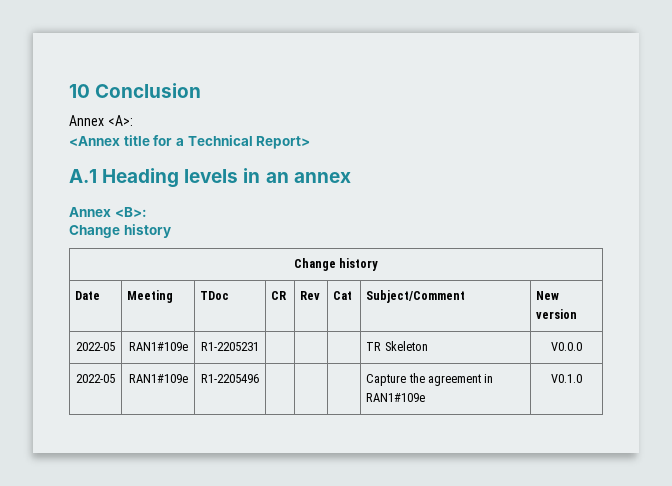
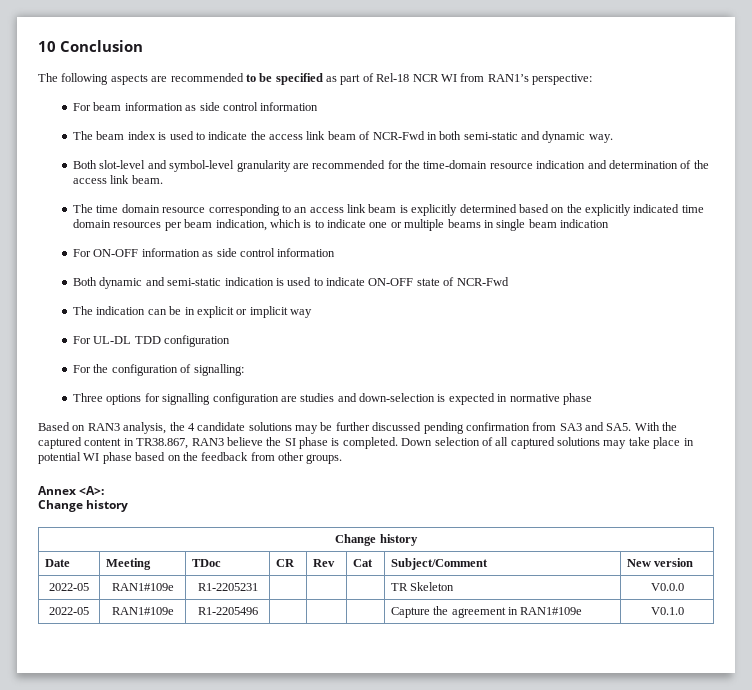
[69,115,133,126] [69,135,311,149] [69,168,351,188] [69,207,147,217] Annex <A>: // <Annex title for a Technical Report> // A.1 Heading levels in an annex // Annex <B>: -> [38,73,592,85] [73,102,319,111] [73,131,613,143] [73,160,709,172] [73,175,163,184] [73,204,704,216] [73,219,610,231] [73,248,336,257] [73,277,509,289] [73,306,313,318] [73,335,231,347] [73,364,244,376] [73,393,592,405] [38,422,678,434] [38,437,694,449] [38,452,343,464] [38,486,105,495] The following aspects are recommended to be specified as part of Rel-18 NCR WI from RAN1’s perspective: // For beam information as side control information // The beam index is used to indicate the access link beam of NCR-Fwd in both semi-static and dynamic way. // Both slot-level and symbol-level granularity are recommended for the time-domain resource indication and determination of the access link beam. // The time domain resource corresponding to an access link beam is explicitly determined based on the explicitly indicated time domain resources per beam indication, which is to indicate one or multiple beams in single beam indication // For ON-OFF information as side control information // Both dynamic and semi-static indication is used to indicate ON-OFF state of NCR-Fwd // The indication can be in explicit or implicit way // For UL-DL TDD configuration // For the configuration of signalling: // Three options for signalling configuration are studies and down-selection is expected in normative phase // Based on RAN3 analysis, the 4 candidate solutions may be further discussed pending confirmation from SA3 and SA5. With the captured content in TR38.867, RAN3 believe the SI phase is completed. Down selection of all captured solutions may take place in potential WI phase based on the feedback from other groups. // Annex <A>:

